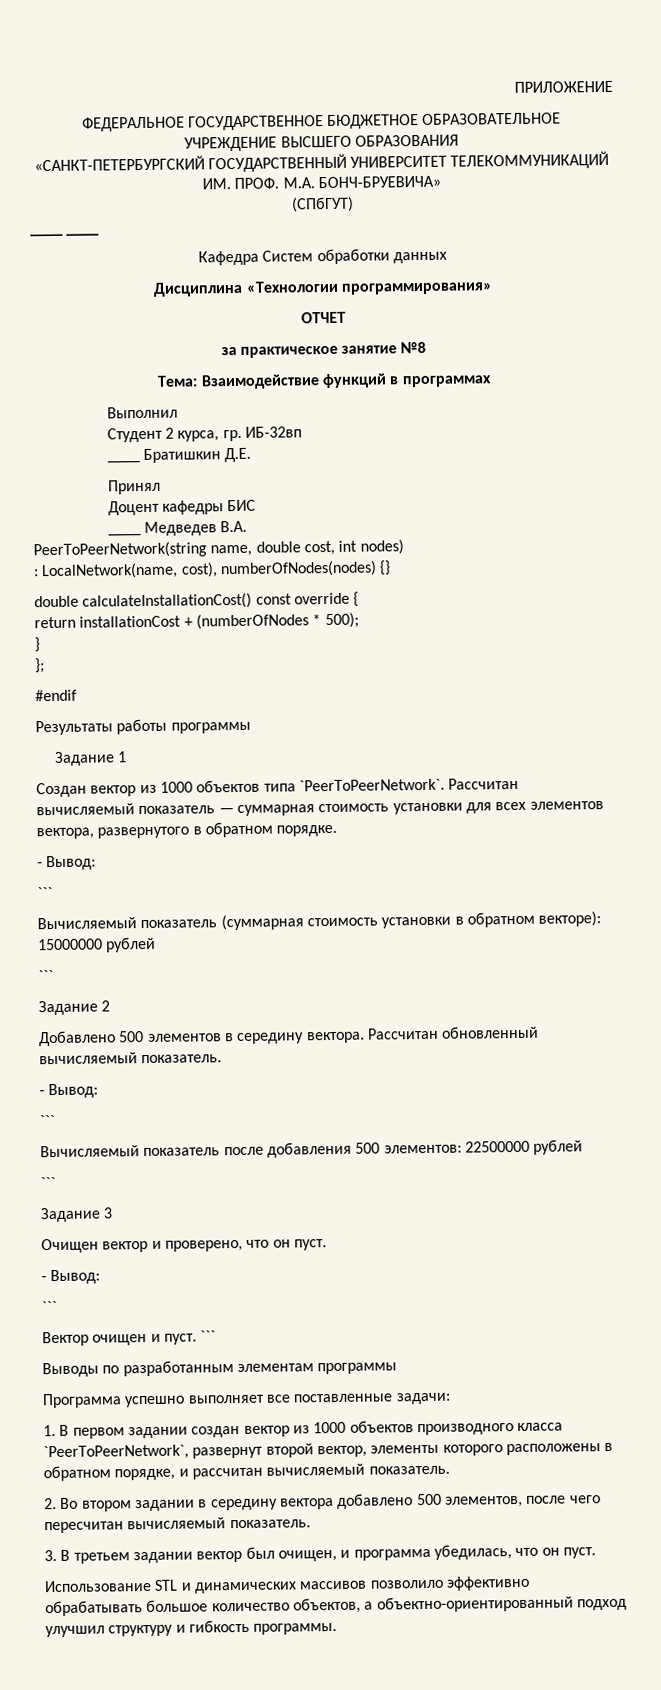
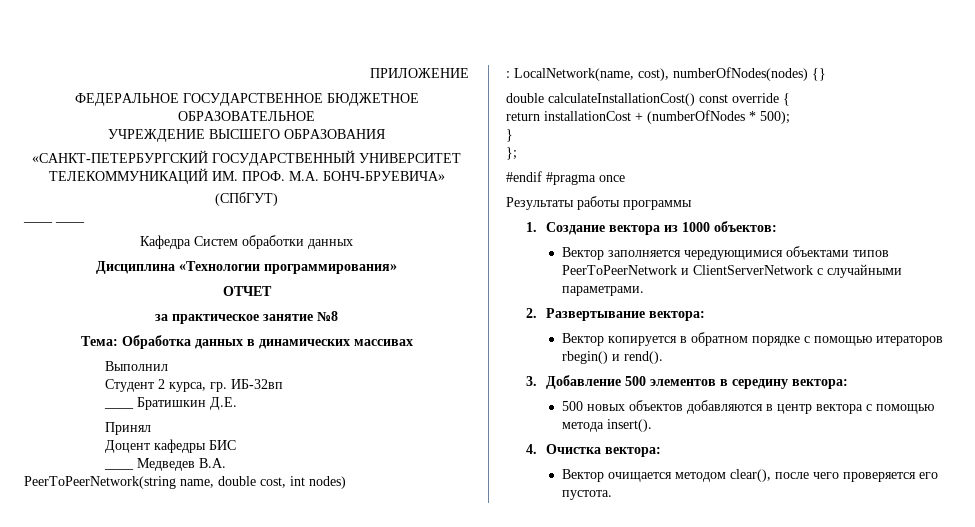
[200,373,492,390] Взаимодействие функций в программах -> [121,335,413,349] Обработка данных в динамических массивах
(77, 695) none -> [546,172,625,185] #pragma once
[53,751,127,766] [36,777,520,798] [36,801,604,817] [36,821,338,840] [37,855,97,871] [37,887,53,899] [37,911,602,931] [38,936,157,953] [38,970,54,982] [38,1000,111,1016] [38,1025,540,1047] [39,1052,223,1065] [39,1083,99,1099] [39,1114,56,1127] [40,1139,584,1158] [40,1176,56,1189] [40,1207,114,1223] [41,1238,327,1254] [41,1269,101,1285] [41,1300,58,1313] [42,1330,217,1347] [42,1360,398,1378] [42,1392,451,1409] [43,1420,564,1439] [43,1442,614,1461] [43,1463,450,1482] [44,1493,601,1512] [44,1517,311,1534] [44,1544,596,1564] [44,1575,530,1594] [45,1595,627,1617] [45,1619,338,1638] Задание 1 // Создан вектор из 1000 объектов типа `PeerToPeerNetwork`. Рассчитан вычисляемый показатель — суммарная стоимость установки для всех элементов вектора, развернутого в обратном порядке. // - Вывод: // ``` // Вычисляемый показатель (суммарная стоимость установки в обратном векторе): 15000000 рублей // ``` // Задание 2 // Добавлено 500 элементов в середину вектора. Рассчитан обновленный вычисляемый показатель. // - Вывод: // ``` // Вычисляемый показатель после добавления 500 элементов: 22500000 рублей // ``` // Задание 3 // Очищен вектор и проверено, что он пуст. // - Вывод: // ``` // Вектор очищен и пуст. ``` // Выводы по разработанным элементам программы // Программа успешно выполняет все поставленные задачи: // 1. В первом задании создан вектор из 1000 объектов производного класса `PeerToPeerNetwork`, развернут второй вектор, элементы которого расположены в обратном порядке, и рассчитан вычисляемый показатель. // 2. Во втором задании в середину вектора добавлено 500 элементов, после чего пересчитан вычисляемый показатель. // 3. В третьем задании вектор был очищен, и программа убедилась, что он пуст. // Использование STL и динамических массивов позволило эффективно обрабатывать большое количество объектов, а объектно-ориентированный подход улучшил структуру и гибкость программы. -> [526,221,778,235] [561,246,889,260] [561,264,902,278] [561,286,644,296] [526,308,706,321] [561,332,943,346] [561,351,663,364] [526,375,849,389] [561,400,934,414] [561,419,652,432] [526,444,662,457] [561,469,938,482] [561,490,612,500] 1. Создание вектора из 1000 объектов: // Вектор заполняется чередующимися объектами типов PeerToPeerNetwork и ClientServerNetwork с случайными параметрами. // 2. Развертывание вектора: // Вектор копируется в обратном порядке с помощью итераторов rbegin() и rend(). // 3. Добавление 500 элементов в середину вектора: // 500 новых объектов добавляются в центр вектора с помощью метода insert(). // 4. Очистка вектора: // Вектор очищается методом clear(), после чего проверяется его пустота.

